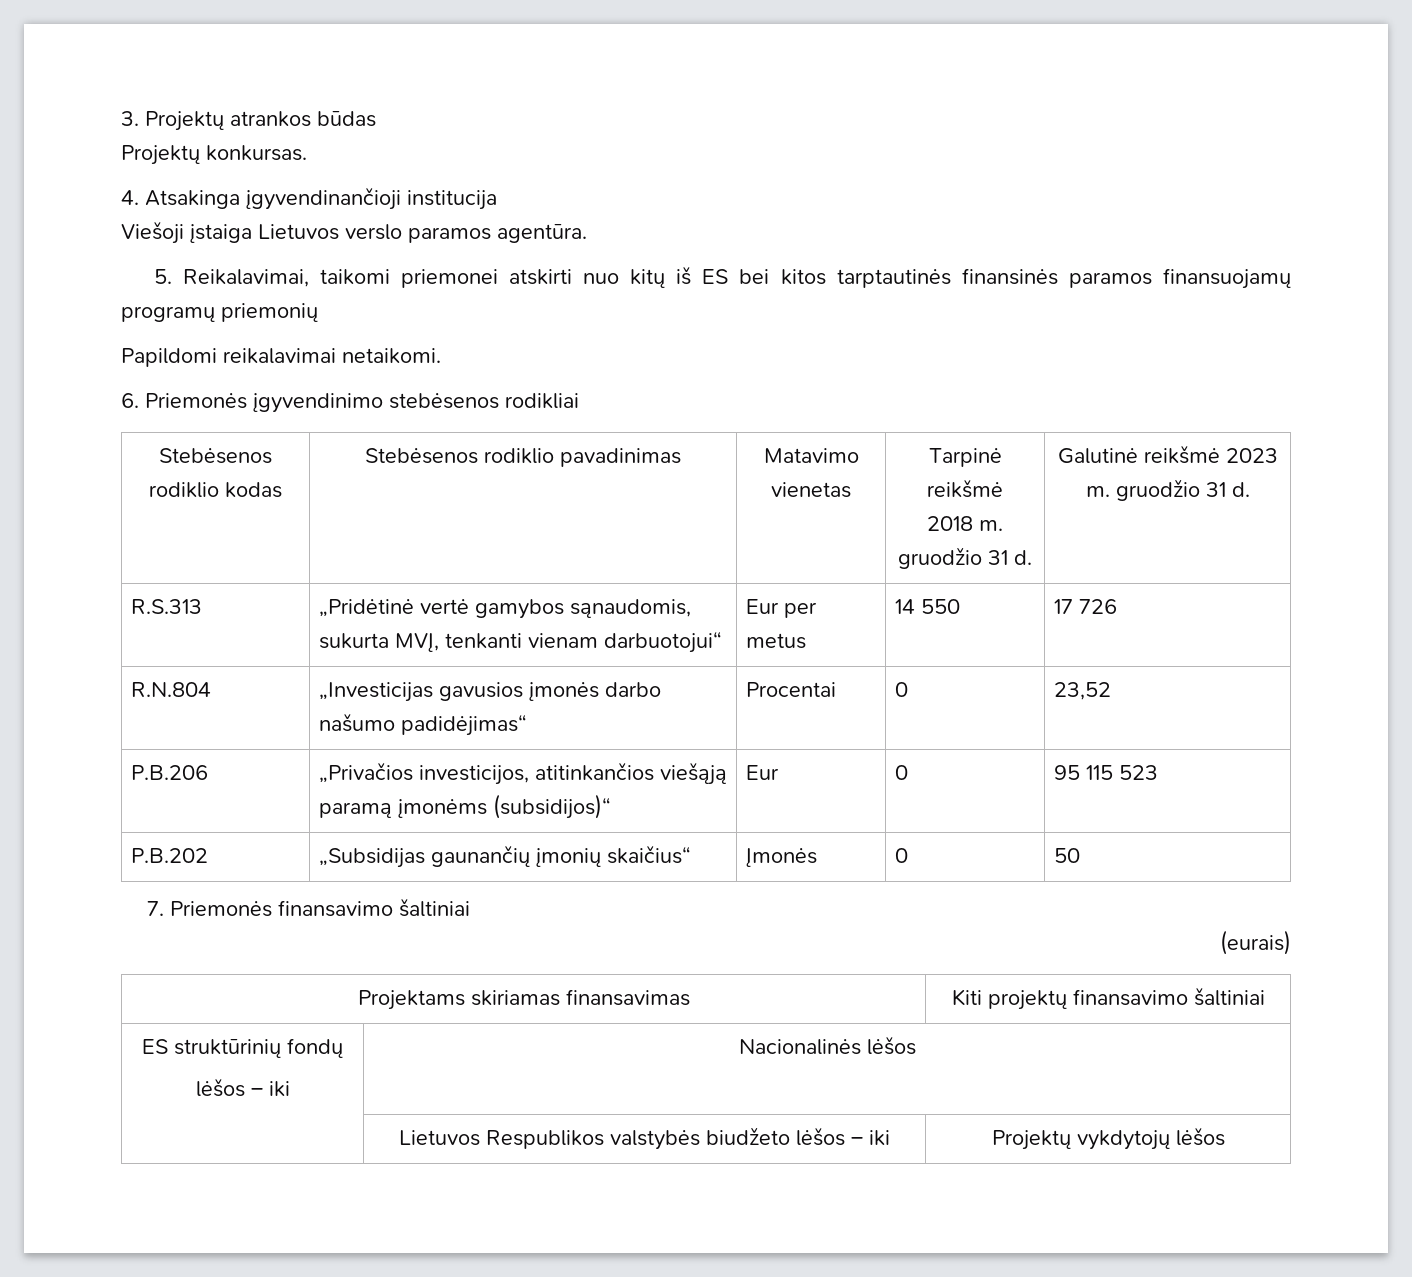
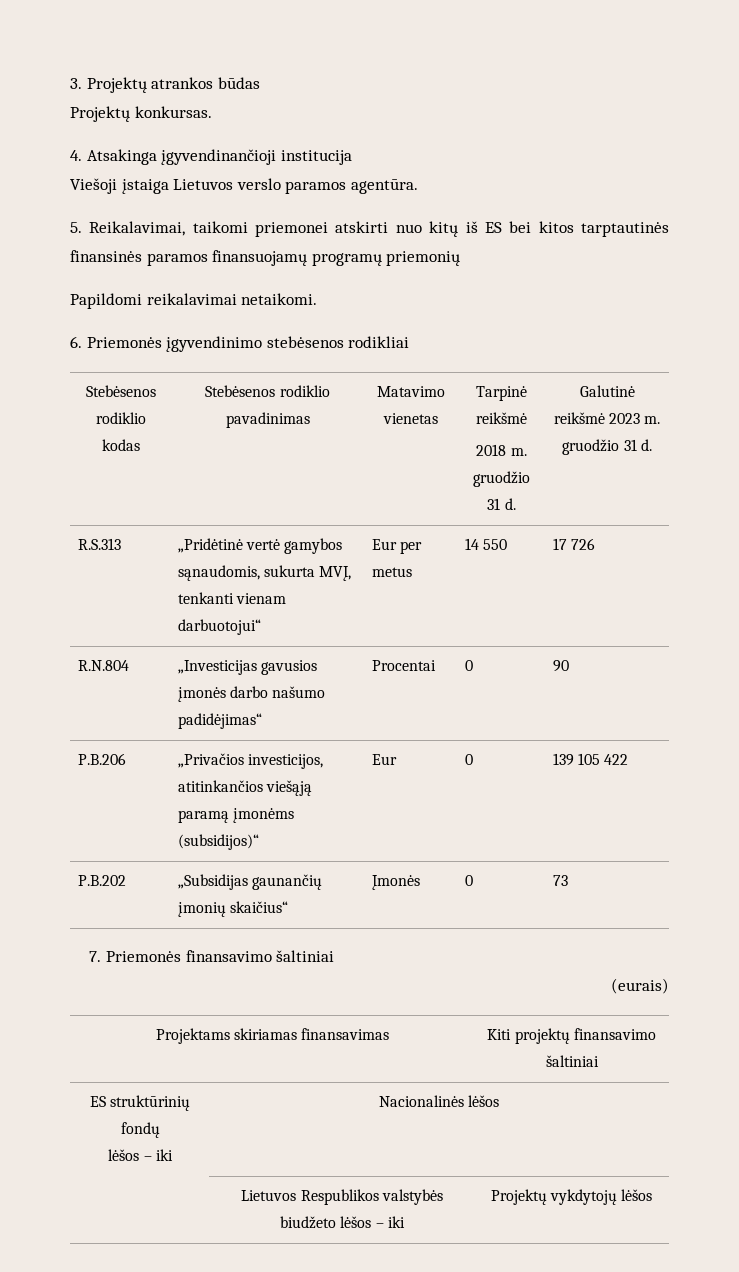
[1053,682,1111,700] 23,52 -> [552,660,569,672] 90
[1053,765,1158,780] 95 115 523 -> [552,753,629,766] 139 105 422
[1053,848,1080,863] 50 -> [552,875,568,886] 73

